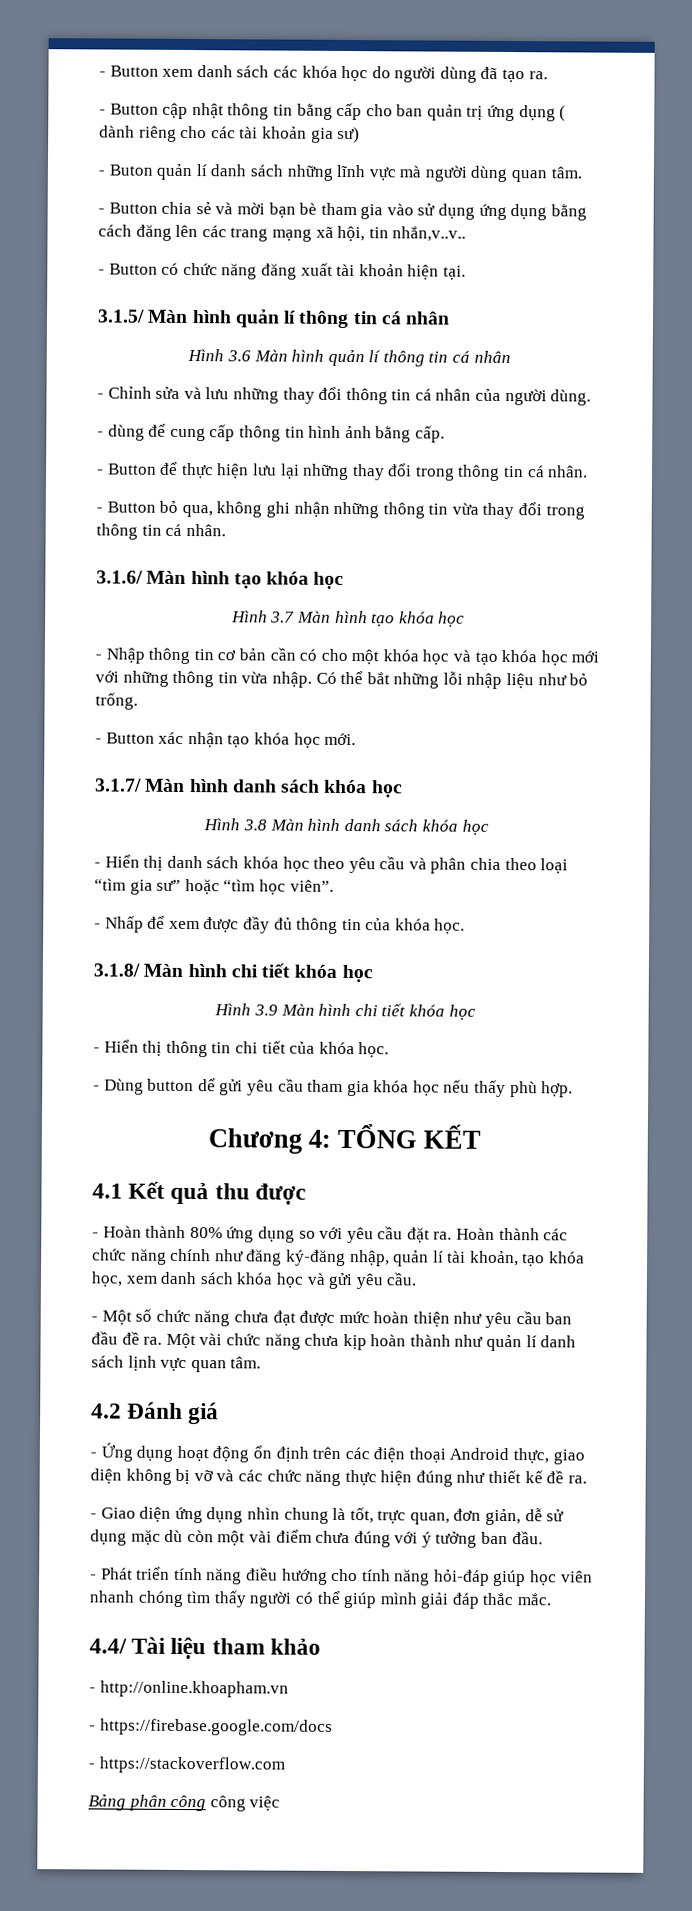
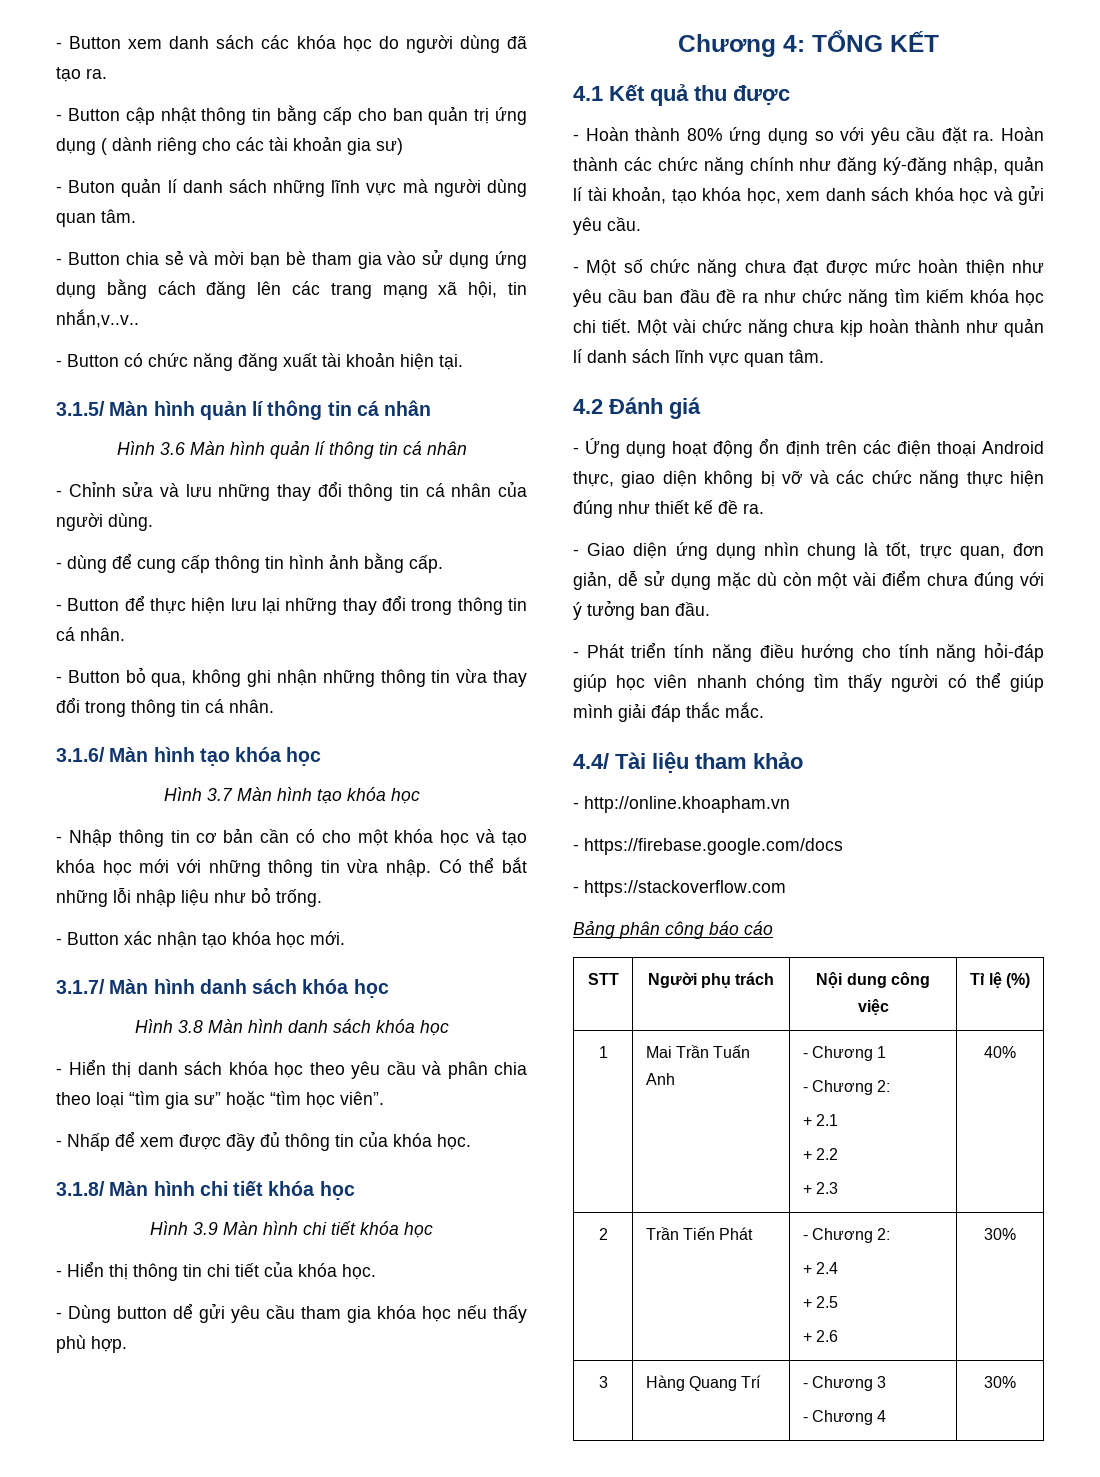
[143,1336,163,1345] ra. -> [741,289,1044,307] [573,319,631,333] ra như chức năng tìm kiếm khóa học chi tiết.
[127,1355,157,1371] lịnh -> [675,349,704,363] lĩnh
[209,1795,281,1812] công việc -> [709,921,773,935] [587,973,619,985] [647,972,775,988] [816,972,930,988] [857,999,889,1015] [970,972,1030,988] [598,1046,608,1058] [645,1045,751,1058] [645,1073,675,1085] [802,1046,887,1061] [802,1080,891,1095] [802,1114,838,1126] [802,1148,838,1160] [802,1182,838,1194] [984,1046,1016,1058] [598,1228,608,1240] [645,1227,754,1240] [802,1228,891,1243] [802,1262,838,1274] [802,1296,838,1308] [802,1330,838,1342] [984,1228,1016,1240] [598,1376,608,1388] [645,1375,762,1391] [802,1376,887,1391] [802,1410,887,1425] [984,1376,1016,1388] báo cáo // STT | Người phụ trách | Nội dung công việc | Tỉ lệ (%) // 1 | Mai Trần Tuấn Anh | - Chương 1 // - Chương 2: // + 2.1 // + 2.2 // + 2.3 | 40% // 2 | Trần Tiến Phát | - Chương 2: // + 2.4 // + 2.5 // + 2.6 | 30% // 3 | Hàng Quang Trí | - Chương 3 // - Chương 4 | 30%

